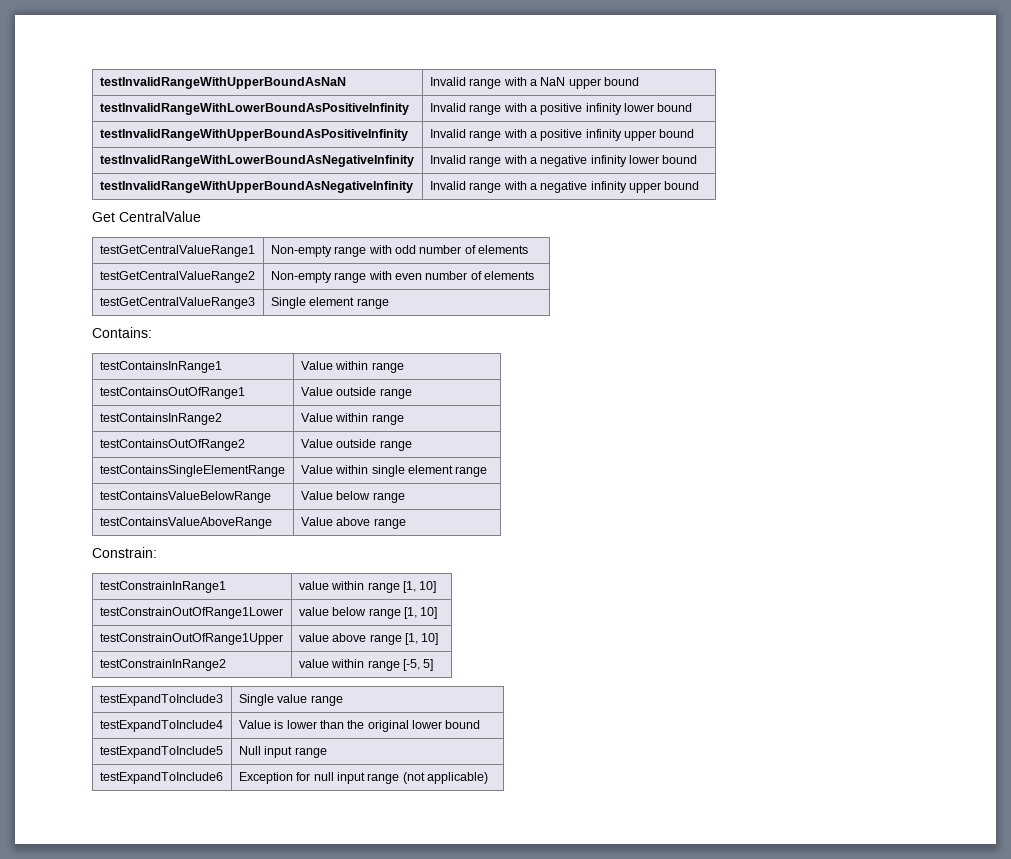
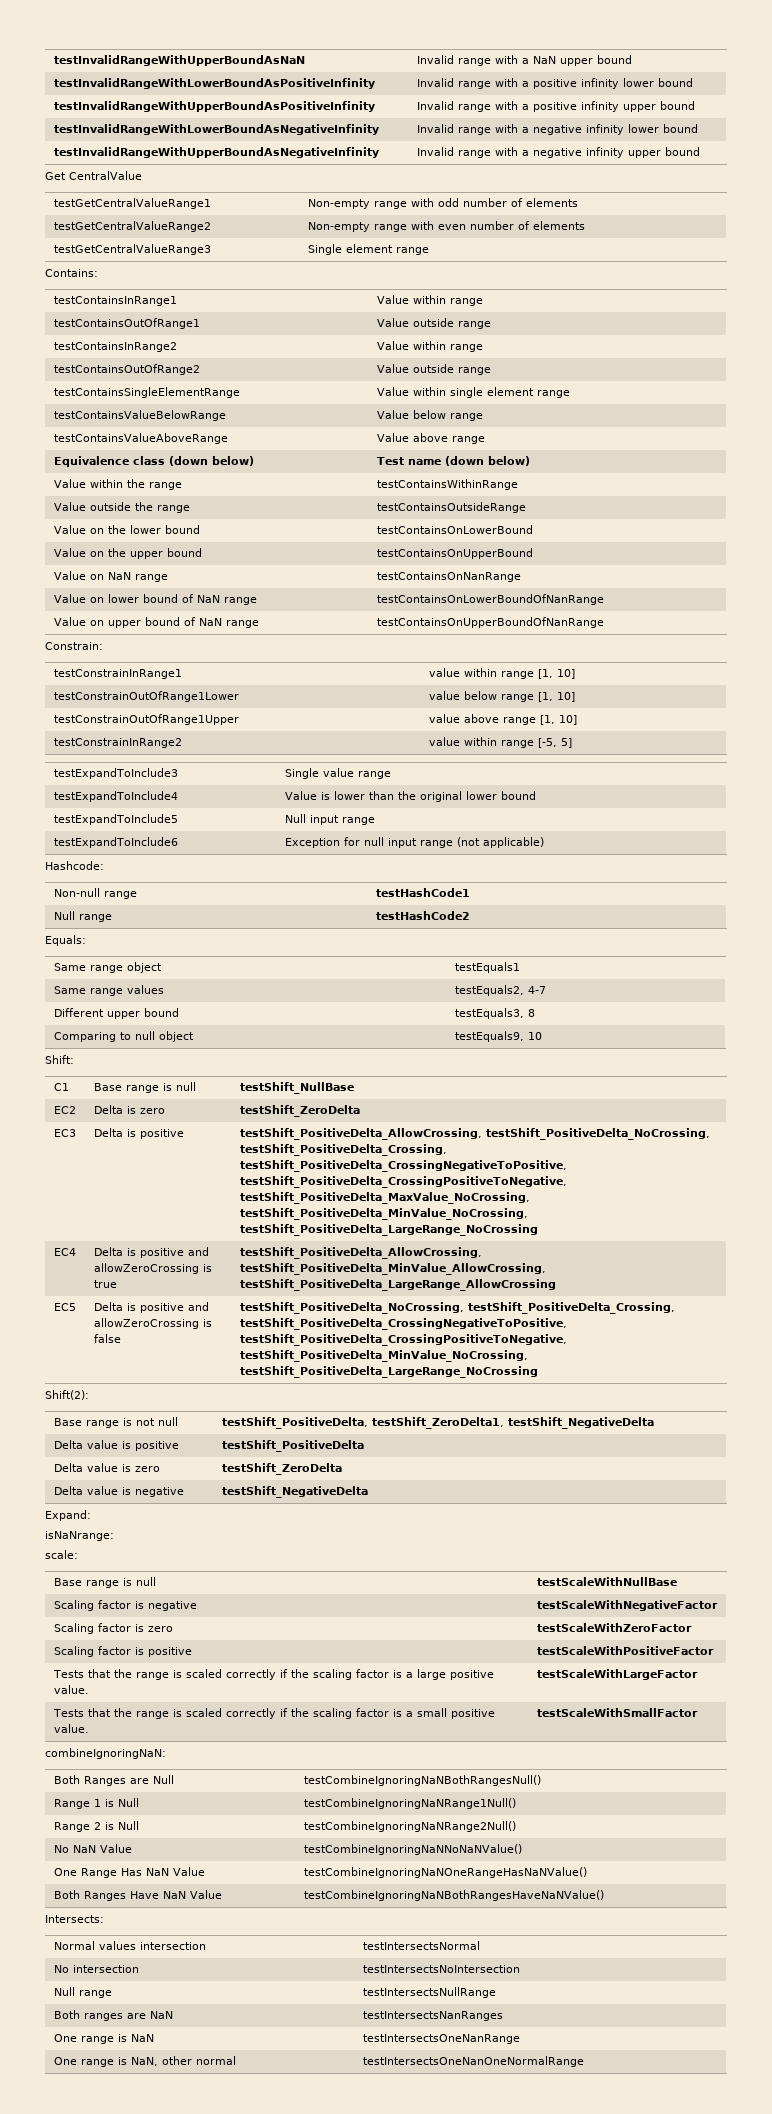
(406, 523) none -> [53,456,254,467] [376,456,530,466] [53,479,182,490] [376,479,518,490] [53,502,190,513] [376,502,526,513] [53,525,200,534] [376,525,533,534] [53,548,202,559] [376,548,533,559] [53,571,168,582] [376,572,521,582] [53,594,257,605] [376,594,604,605] [53,617,259,628] [376,617,604,628] // Equivalence class (down below) | Test name (down below) // Value within the range | testContainsWithinRange // Value outside the range | testContainsOutsideRange // Value on the lower bound | testContainsOnLowerBound // Value on the upper bound | testContainsOnUpperBound // Value on NaN range | testContainsOnNanRange // Value on lower bound of NaN range | testContainsOnLowerBoundOfNanRange // Value on upper bound of NaN range | testContainsOnUpperBoundOfNanRange
(489, 778) none -> [45,861,104,870] [53,888,137,899] [375,888,470,897] [53,911,112,922] [375,911,470,920] [45,935,86,946] [53,962,162,973] [454,962,520,973] [53,985,164,996] [454,985,546,996] [53,1008,179,1019] [454,1008,535,1019] [53,1031,194,1042] [454,1031,542,1042] [45,1055,74,1064] [53,1083,69,1091] [93,1082,196,1093] [239,1082,354,1094] [53,1106,76,1114] [93,1105,165,1114] [239,1105,360,1117] [53,1129,76,1137] [93,1128,184,1139] [239,1128,710,1140] [239,1144,447,1156] [239,1160,567,1172] [239,1176,567,1188] [239,1192,530,1204] [239,1208,528,1220] [239,1224,538,1236] [53,1248,76,1256] [93,1247,209,1258] [93,1263,212,1274] [93,1280,117,1288] [239,1247,482,1259] [239,1263,546,1275] [239,1279,556,1291] [53,1303,76,1311] [93,1302,209,1313] [93,1318,212,1329] [93,1334,121,1343] [239,1302,675,1314] [239,1318,567,1330] [239,1334,567,1346] [239,1350,528,1362] [239,1366,538,1378] [45,1390,89,1400] [53,1417,178,1428] [221,1417,654,1429] [53,1440,179,1451] [221,1440,364,1452] [53,1463,160,1472] [221,1463,342,1475] [53,1486,184,1497] [221,1486,368,1498] [45,1510,91,1521] [45,1531,114,1541] [45,1550,78,1559] [53,1577,156,1588] [536,1577,677,1586] [53,1600,197,1611] [536,1600,718,1611] [53,1623,173,1634] [536,1623,692,1632] [53,1646,192,1657] [536,1646,714,1655] [52,1669,494,1680] [53,1685,89,1694] [536,1669,698,1680] [52,1708,495,1719] [53,1724,89,1733] [536,1708,698,1717] [45,1748,166,1759] [53,1775,174,1786] [303,1775,541,1786] [53,1798,139,1809] [303,1798,516,1809] [53,1821,139,1832] [303,1821,516,1832] [53,1844,132,1853] [303,1844,522,1855] [53,1867,205,1878] [303,1867,587,1878] [53,1890,222,1901] [303,1890,604,1901] [45,1915,104,1923] [53,1941,206,1950] [362,1941,480,1950] [53,1965,139,1973] [362,1965,520,1973] [53,1987,112,1998] [362,1987,496,1998] [53,2010,173,2021] [362,2011,503,2021] [53,2034,154,2044] [362,2034,520,2044] [53,2056,236,2067] [362,2056,584,2067] // Hashcode: // Non-null range | testHashCode1 // Null range | testHashCode2 // Equals: // Same range object | testEquals1 // Same range values | testEquals2, 4-7 // Different upper bound | testEquals3, 8 // Comparing to null object | testEquals9, 10 // Shift: // C1 | Base range is null | testShift_NullBase // EC2 | Delta is zero | testShift_ZeroDelta // EC3 | Delta is positive | testShift_PositiveDelta_AllowCrossing, testShift_PositiveDelta_NoCrossing, testShift_PositiveDelta_Crossing, testShift_PositiveDelta_CrossingNegativeToPositive, testShift_PositiveDelta_CrossingPositiveToNegative, testShift_PositiveDelta_MaxValue_NoCrossing, testShift_PositiveDelta_MinValue_NoCrossing, testShift_PositiveDelta_LargeRange_NoCrossing // EC4 | Delta is positive and allowZeroCrossing is true | testShift_PositiveDelta_AllowCrossing, testShift_PositiveDelta_MinValue_AllowCrossing, testShift_PositiveDelta_LargeRange_AllowCrossing // EC5 | Delta is positive and allowZeroCrossing is false | testShift_PositiveDelta_NoCrossing, testShift_PositiveDelta_Crossing, testShift_PositiveDelta_CrossingNegativeToPositive, testShift_PositiveDelta_CrossingPositiveToNegative, testShift_PositiveDelta_MinValue_NoCrossing, testShift_PositiveDelta_LargeRange_NoCrossing // Shift(2): // Base range is not null | testShift_PositiveDelta, testShift_ZeroDelta1, testShift_NegativeDelta // Delta value is positive | testShift_PositiveDelta // Delta value is zero | testShift_ZeroDelta // Delta value is negative | testShift_NegativeDelta // Expand: // isNaNrange: // scale: // Base range is null | testScaleWithNullBase // Scaling factor is negative | testScaleWithNegativeFactor // Scaling factor is zero | testScaleWithZeroFactor // Scaling factor is positive | testScaleWithPositiveFactor // Tests that the range is scaled correctly if the scaling factor is a large positive value. | testScaleWithLargeFactor // Tests that the range is scaled correctly if the scaling factor is a small positive value. | testScaleWithSmallFactor // combineIgnoringNaN: // Both Ranges are Null | testCombineIgnoringNaNBothRangesNull() // Range 1 is Null | testCombineIgnoringNaNRange1Null() // Range 2 is Null | testCombineIgnoringNaNRange2Null() // No NaN Value | testCombineIgnoringNaNNoNaNValue() // One Range Has NaN Value | testCombineIgnoringNaNOneRangeHasNaNValue() // Both Ranges Have NaN Value | testCombineIgnoringNaNBothRangesHaveNaNValue() // Intersects: // Normal values intersection | testIntersectsNormal // No intersection | testIntersectsNoIntersection // Null range | testIntersectsNullRange // Both ranges are NaN | testIntersectsNanRanges // One range is NaN | testIntersectsOneNanRange // One range is NaN, other normal | testIntersectsOneNanOneNormalRange

